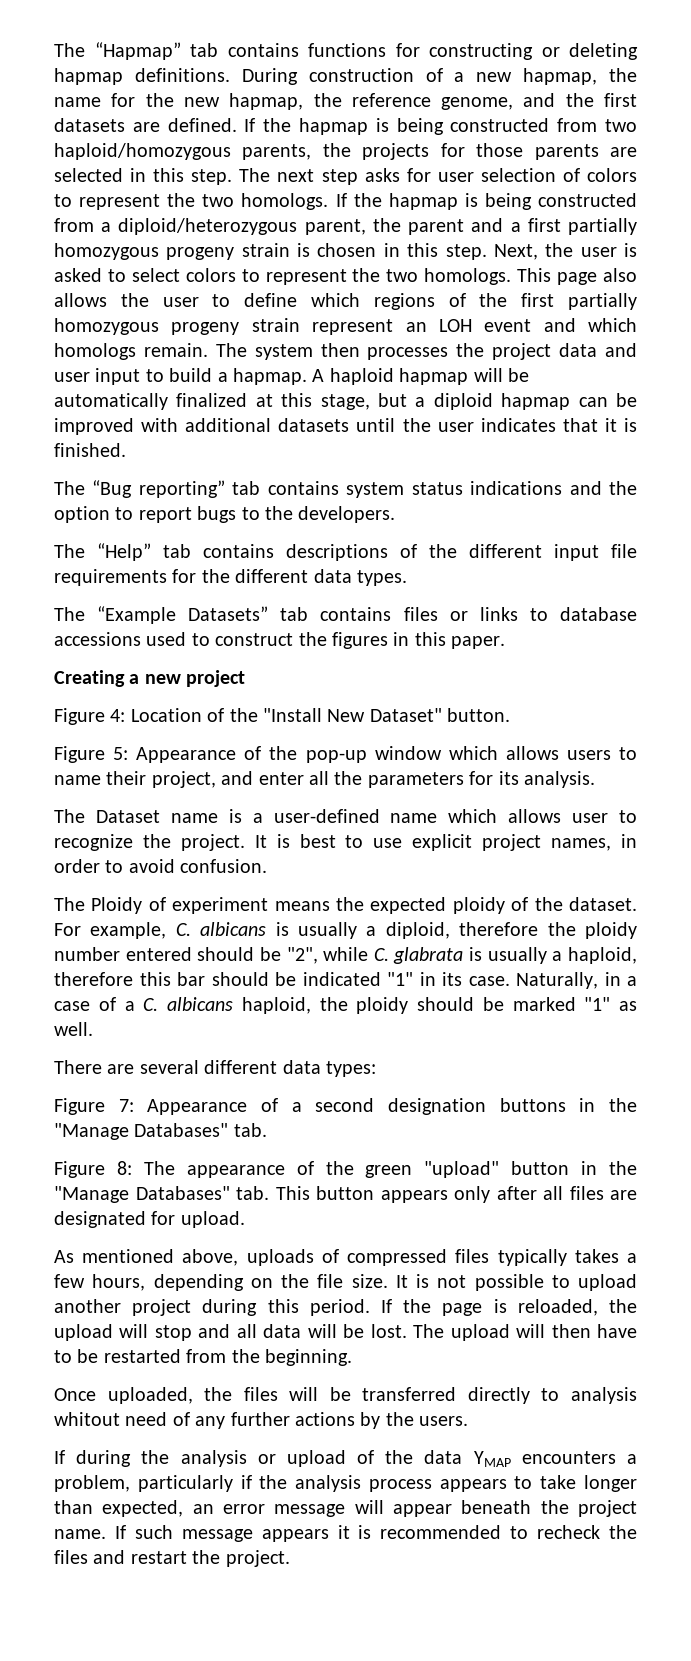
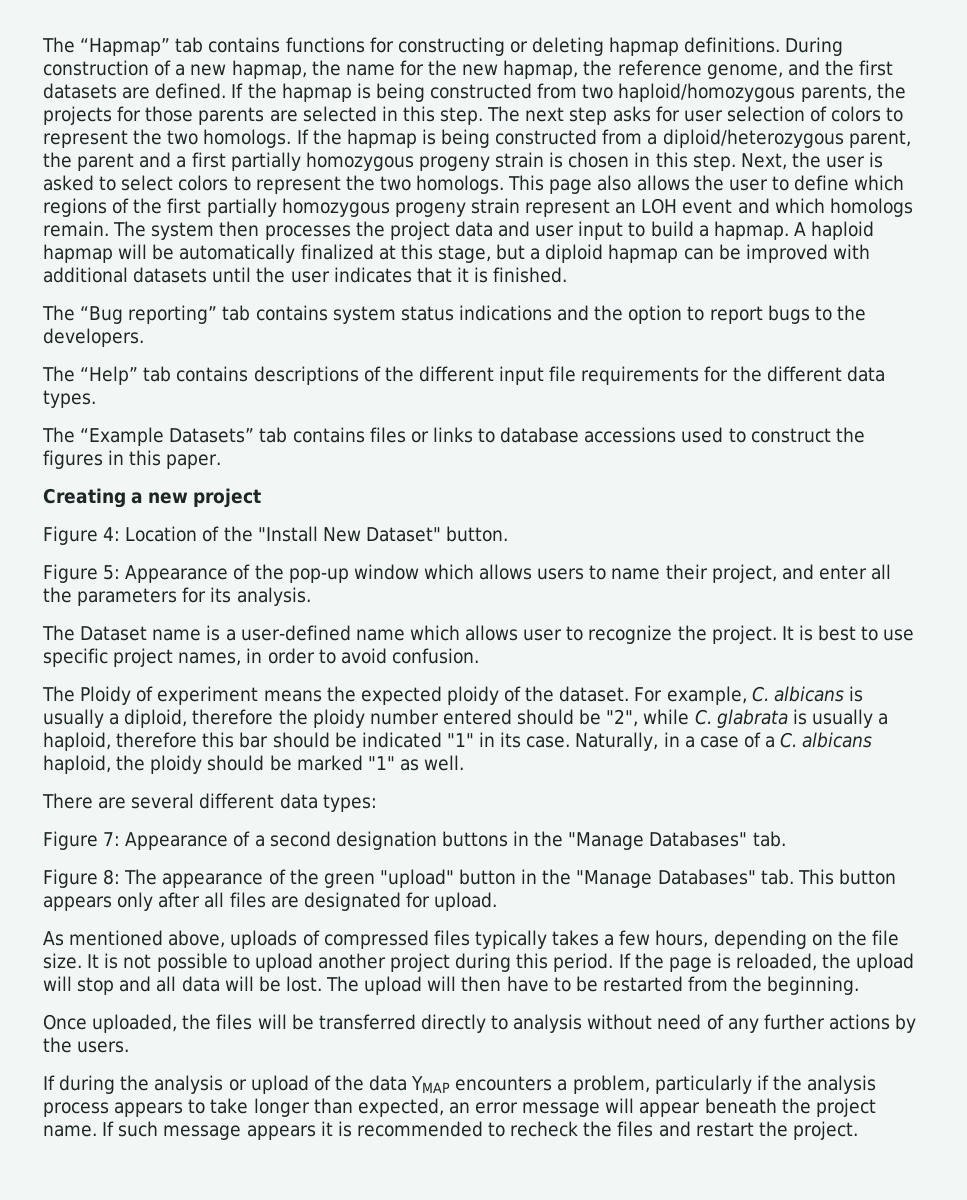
[412,834,473,851] explicit -> [43,648,108,667] specific
[54,1412,120,1426] whitout -> [587,1014,653,1030] without

